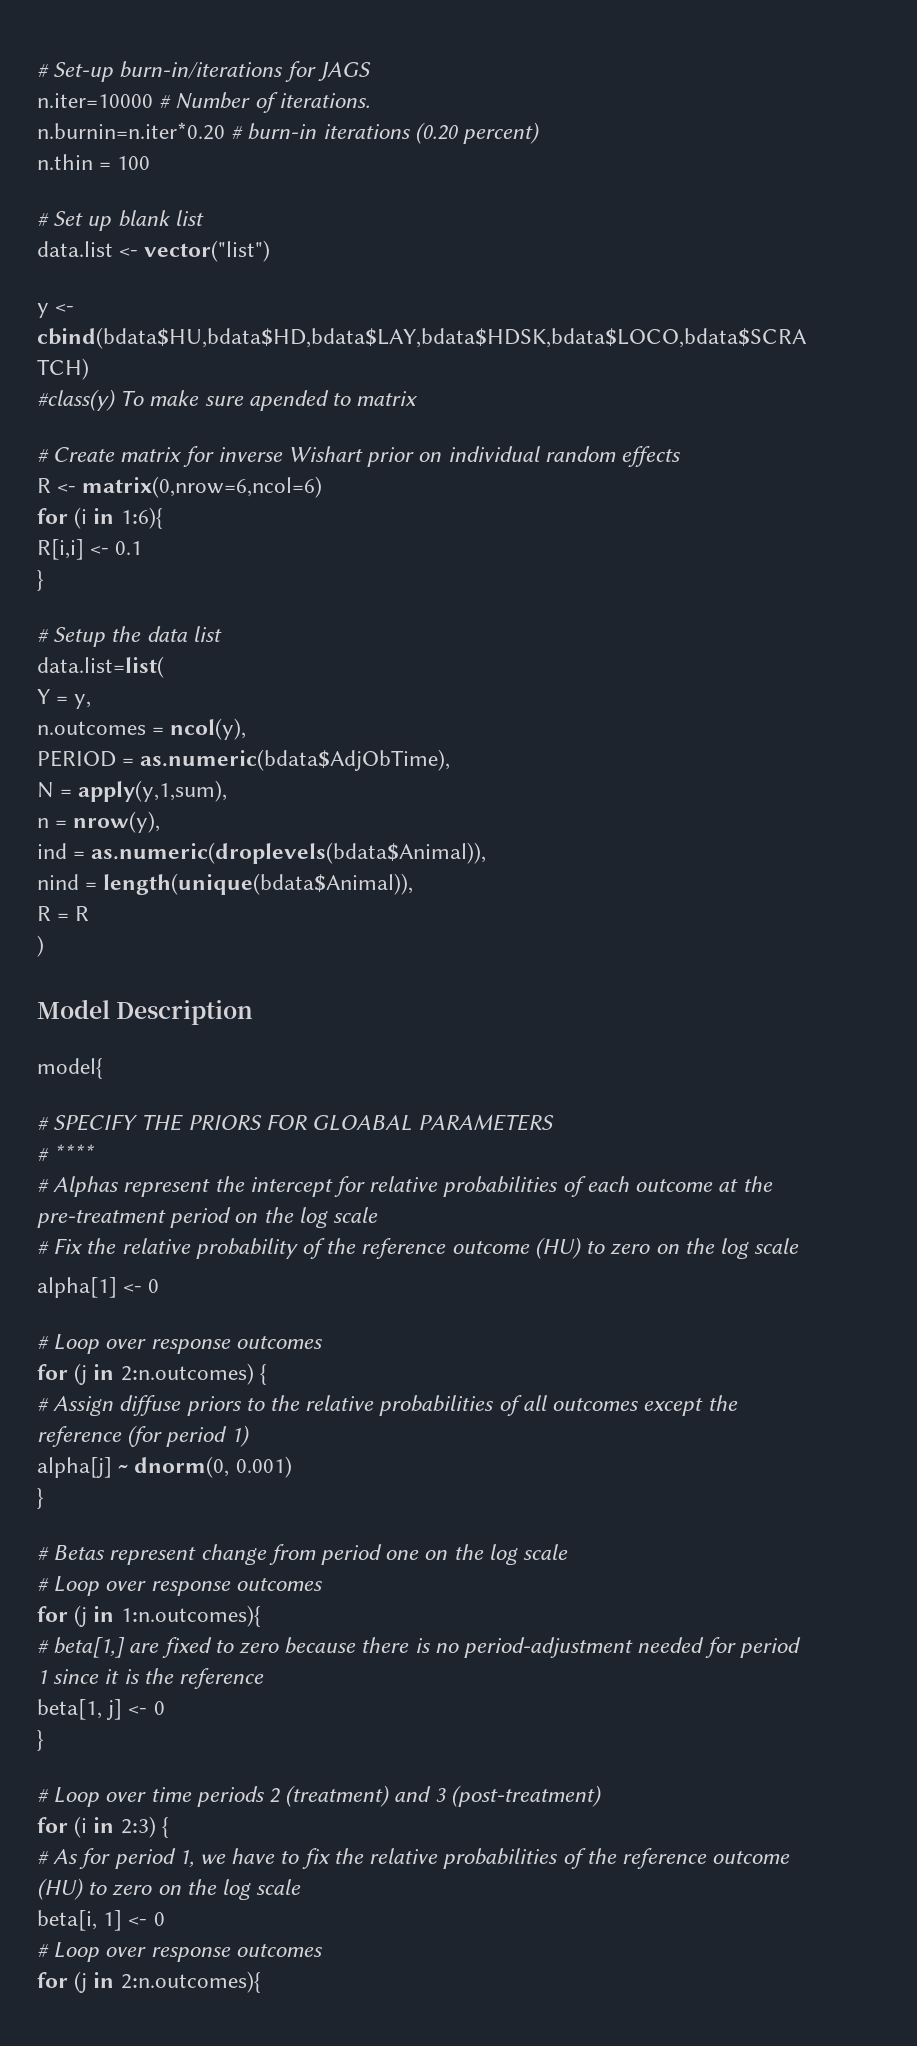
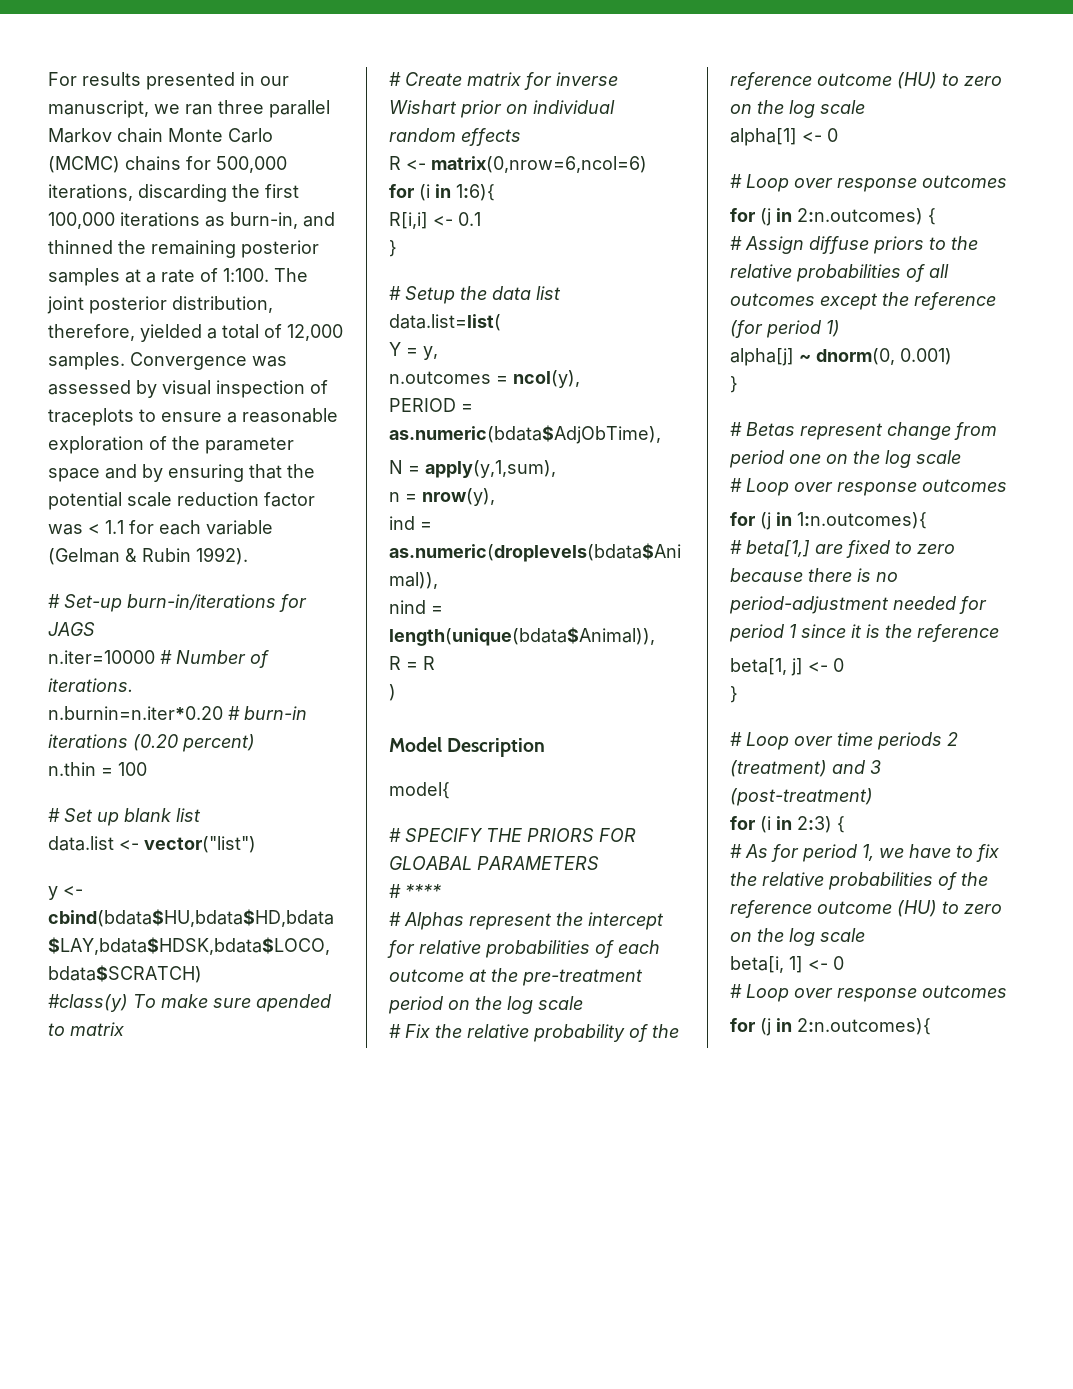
(37, 70) none -> [48,72,289,90] [48,100,330,118] [48,128,273,143] [48,156,287,173] [48,184,299,202] [48,212,335,229] [48,240,319,258] [48,268,308,286] [47,296,273,314] [48,324,343,342] [48,352,287,370] [48,380,328,398] [48,408,338,426] [48,436,294,454] [48,464,315,482] [48,492,315,510] [48,520,273,535] [48,547,248,565] For results presented in our manuscript, we ran three parallel Markov chain Monte Carlo (MCMC) chains for 500,000 iterations, discarding the first 100,000 iterations as burn-in, and thinned the remaining posterior samples at a rate of 1:100. The joint posterior distribution, therefore, yielded a total of 12,000 samples. Convergence was assessed by visual inspection of traceplots to ensure a reasonable exploration of the parameter space and by ensuring that the potential scale reduction factor was < 1.1 for each variable (Gelman & Rubin 1992). //

